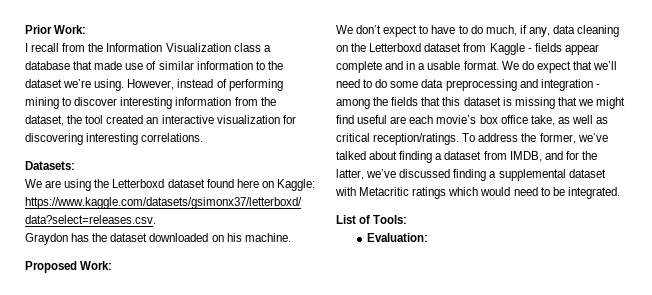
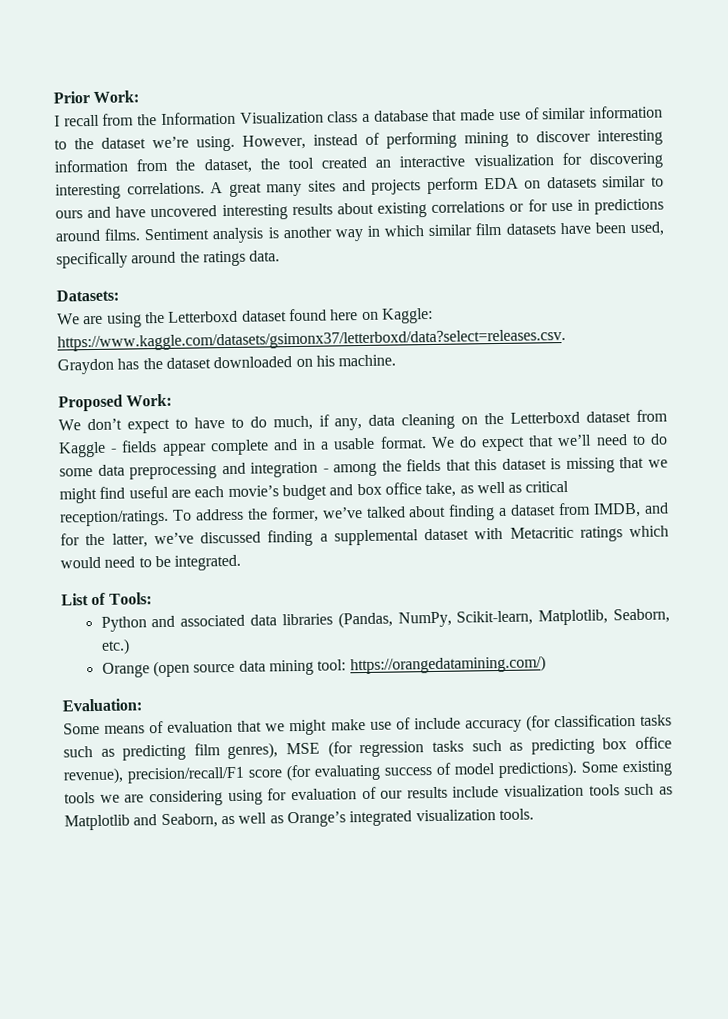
(204, 137) none -> [210,175,665,197] [55,198,664,221] [55,221,664,244] [56,250,281,269] A great many sites and projects perform EDA on datasets similar to ours and have uncovered interesting results about existing correlations or for use in predictions around films. Sentiment analysis is another way in which similar film datasets have been used, specifically around the ratings data.
(477, 119) none -> [281,484,354,501] budget and
[367,233,429,242] Evaluation: -> [100,608,670,632] [100,638,130,655] [101,655,546,678] [62,698,142,712] [63,714,672,736] [63,736,673,761] [63,760,672,785] [64,783,673,807] [64,808,534,831] Python and associated data libraries (Pandas, NumPy, Scikit-learn, Matplotlib, Seaborn, etc.) // Orange (open source data mining tool: https://orangedatamining.com/) // Evaluation: // Some means of evaluation that we might make use of include accuracy (for classification tasks such as predicting film genres), MSE (for regression tasks such as predicting box office revenue), precision/recall/F1 score (for evaluating success of model predictions). Some existing tools we are considering using for evaluation of our results include visualization tools such as Matplotlib and Seaborn, as well as Orange’s integrated visualization tools.

